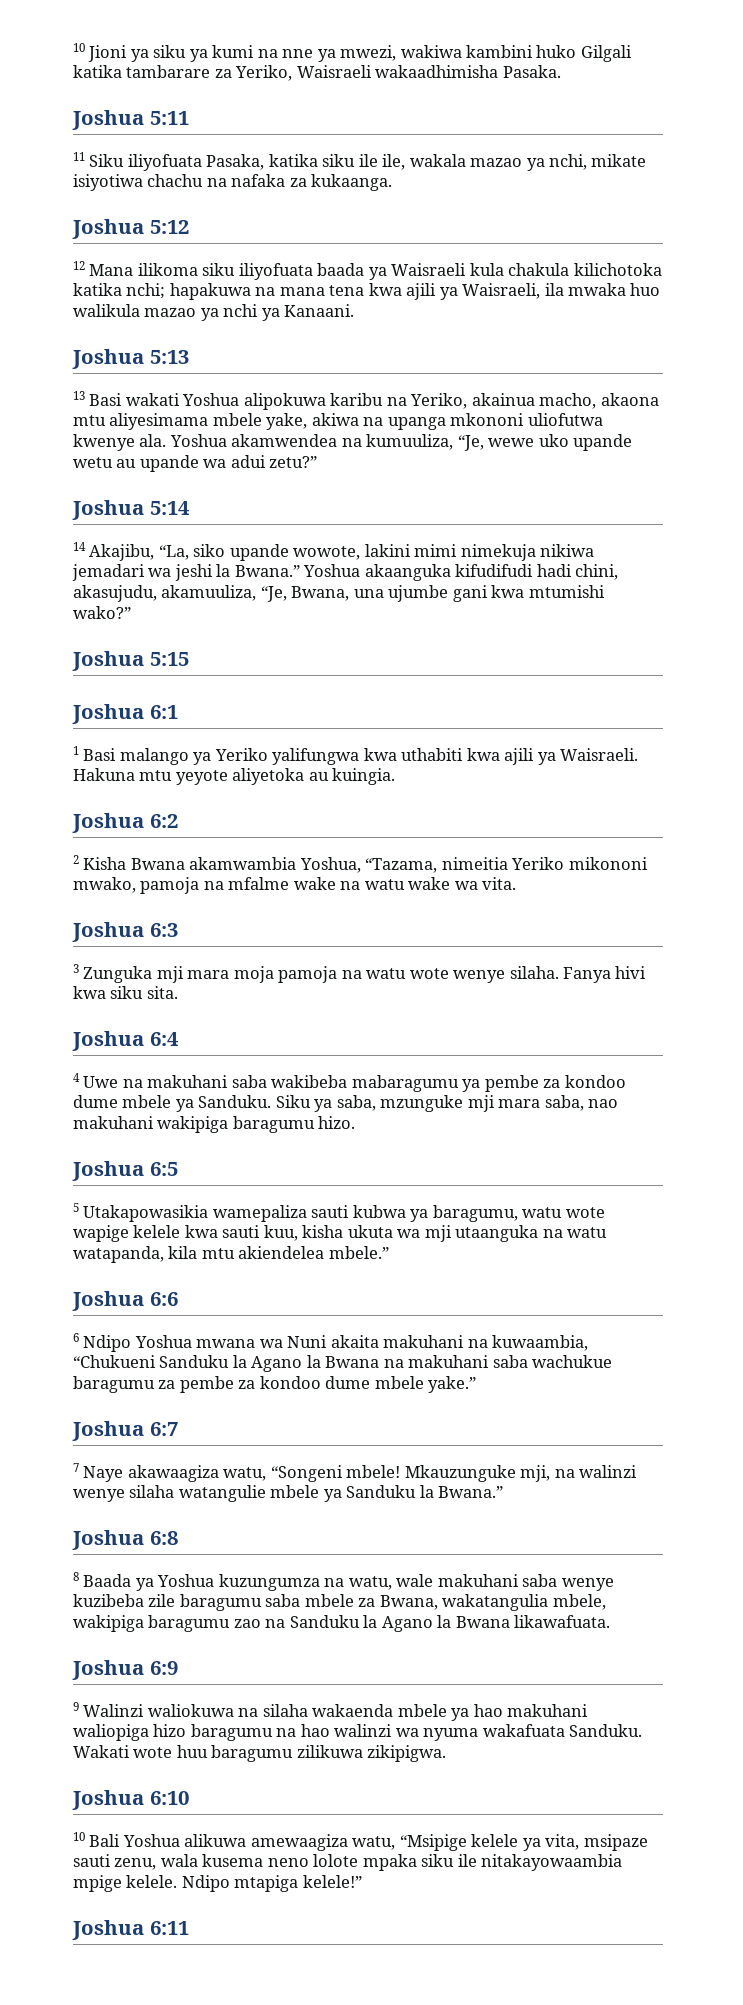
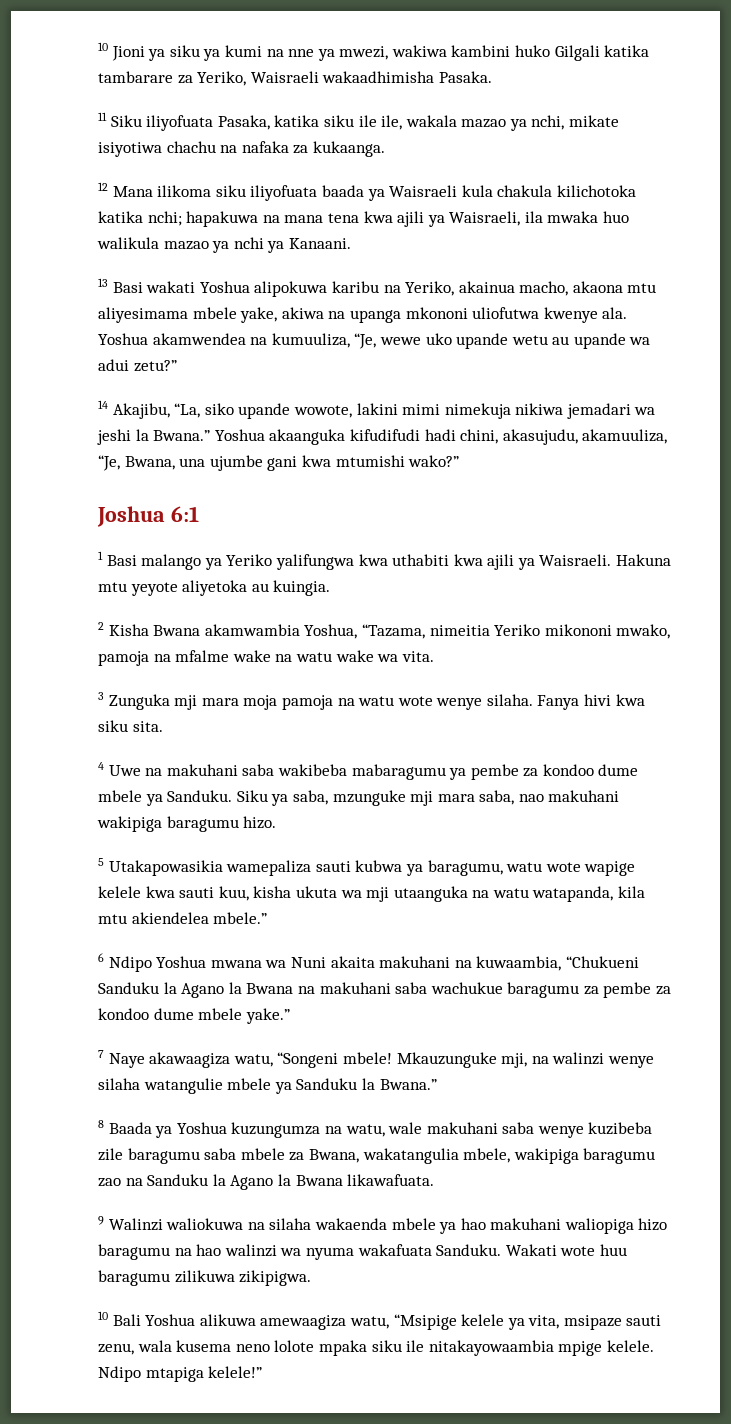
[72,110,189,130] // Joshua 5:11 -> (492, 77) none
[72,219,189,239] // Joshua 5:12 -> (385, 149) none
[72,349,189,369] // Joshua 5:13 -> (351, 243) none
[72,500,190,520] // Joshua 5:14 -> (177, 366) none
[72,651,189,671] // Joshua 5:15 -> (460, 461) none
[72,813,178,833] // Joshua 6:2 -> (331, 588) none
[72,922,178,942] // Joshua 6:3 -> (434, 656) none
[72,1031,179,1051] // Joshua 6:4 -> (163, 726) none
[72,1161,178,1181] // Joshua 6:5 -> (277, 822) none
[72,1291,178,1311] // Joshua 6:6 -> (268, 918) none
[72,1421,178,1441] // Joshua 6:7 -> (290, 1016) none
[72,1530,178,1550] // Joshua 6:8 -> (437, 1084) none
[72,1660,178,1680] // Joshua 6:9 -> (435, 1180) none
[72,1790,189,1810] // Joshua 6:10 -> (312, 1278) none
[72,1920,189,1940] // Joshua 6:11 -> (263, 1372) none

